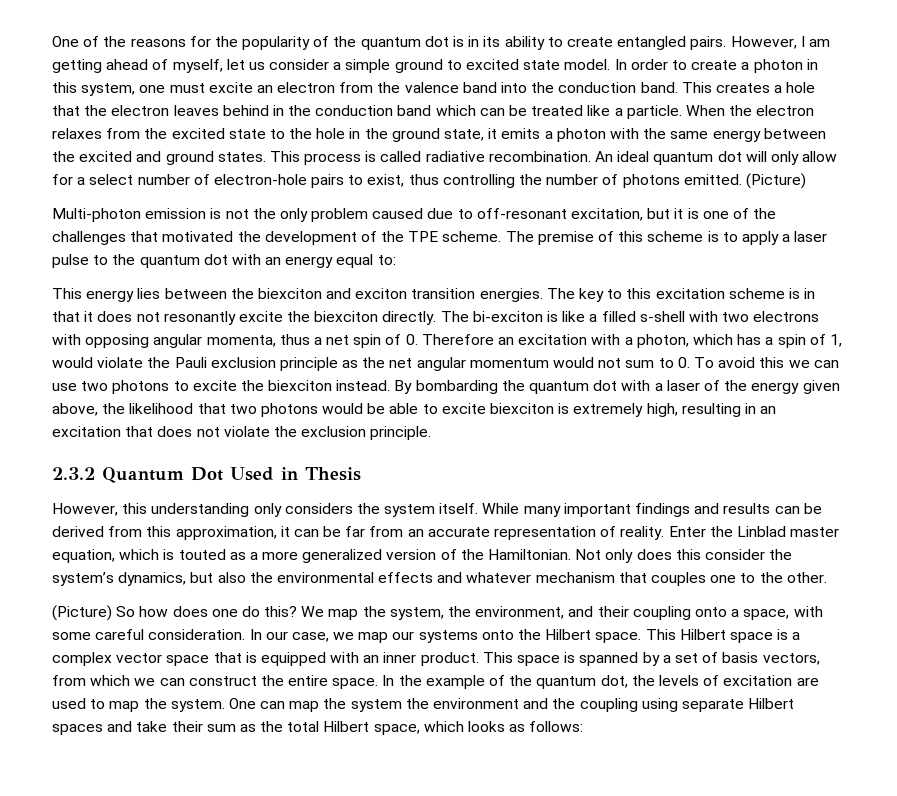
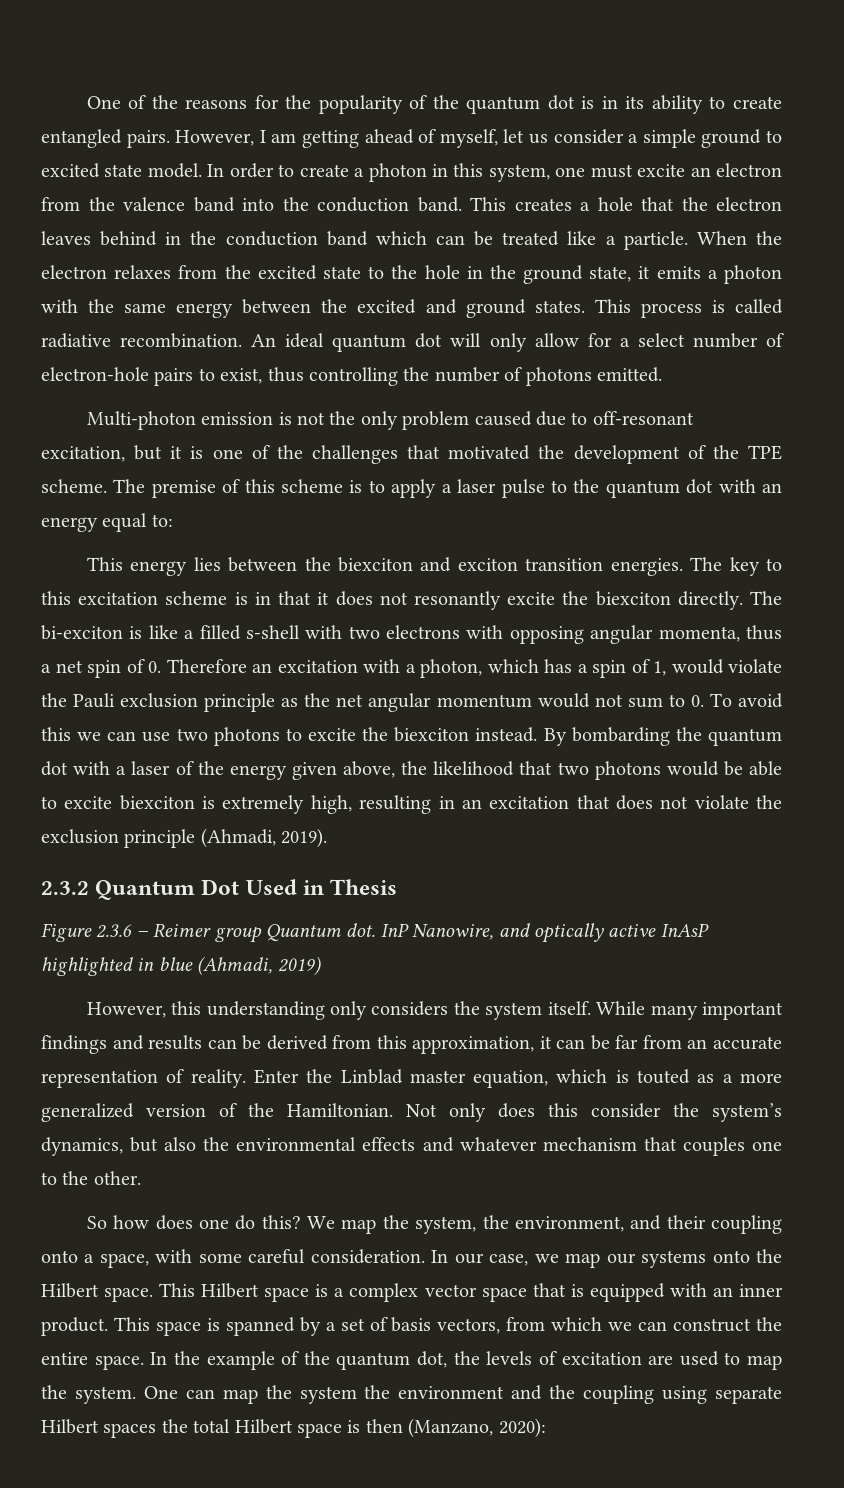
[745,173,806,189] (Picture) -> (662, 374) none
[370,426,432,440] principle. -> [124,828,328,848] principle (Ahmadi, 2019).
(361, 474) none -> [41,923,709,943] [41,956,321,976] // Figure 2.3.6 – Reimer group Quantum dot. InP Nanowire, and optically active InAsP highlighted in blue (Ahmadi, 2019)
[52,605,112,621] (Picture) -> (141, 1178) none
[107,721,584,735] and take their sum as the total Hilbert space, which looks as follows: -> [161,1418,546,1438] the total Hilbert space is then (Manzano, 2020):

